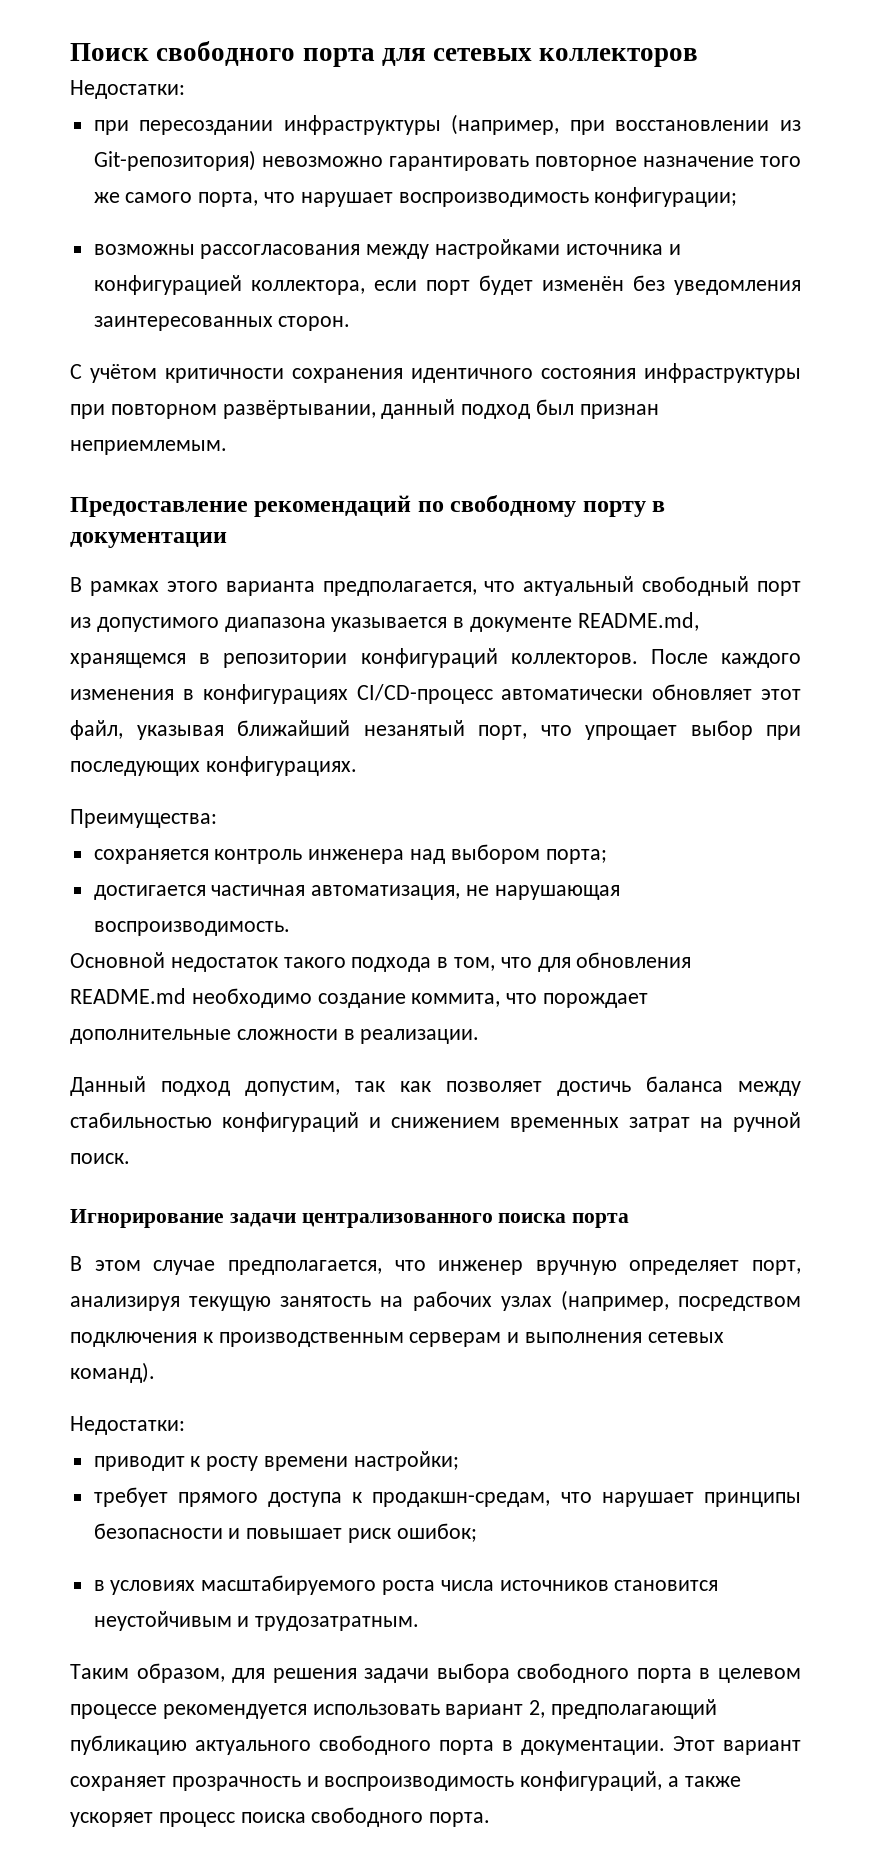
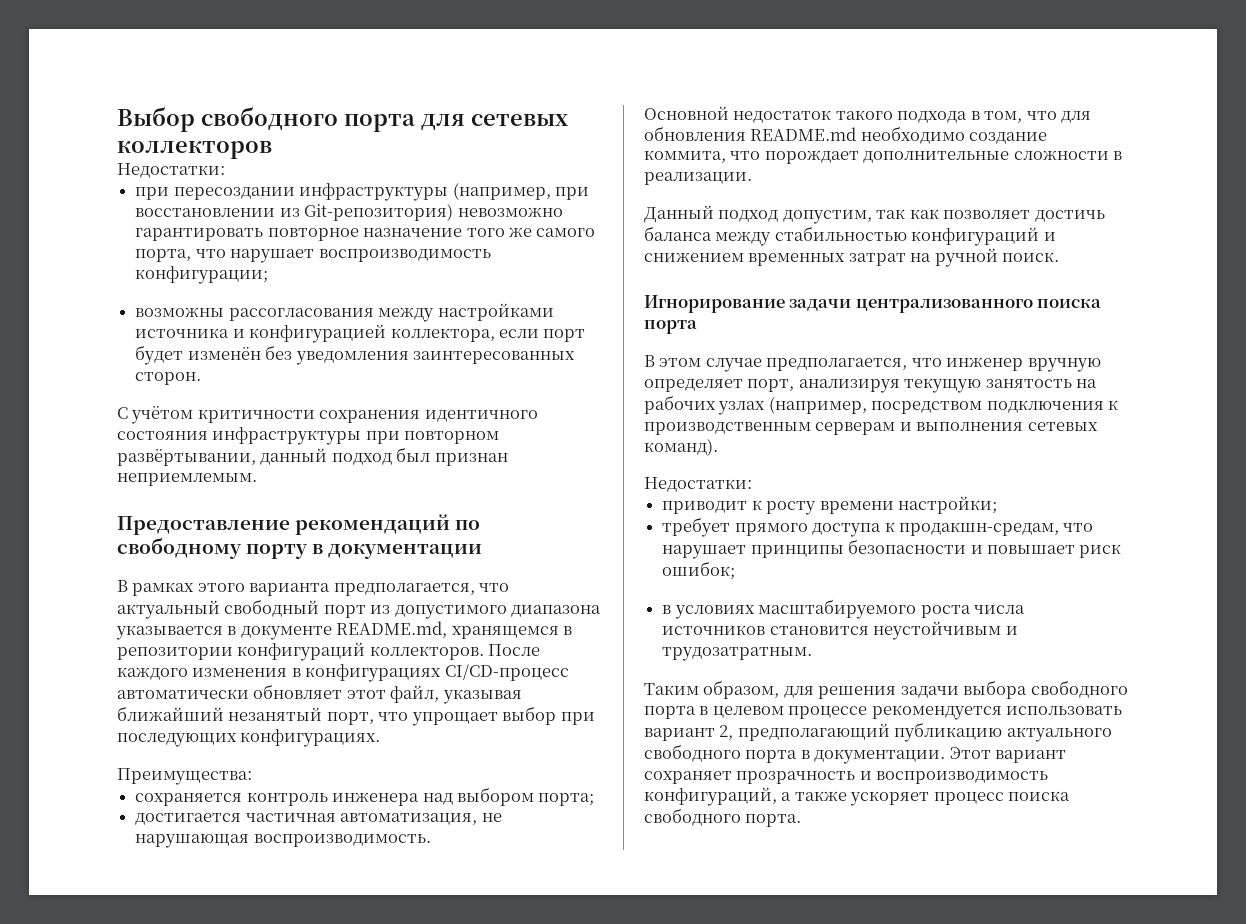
[70,43,149,61] Поиск -> [117,106,195,132] Выбор

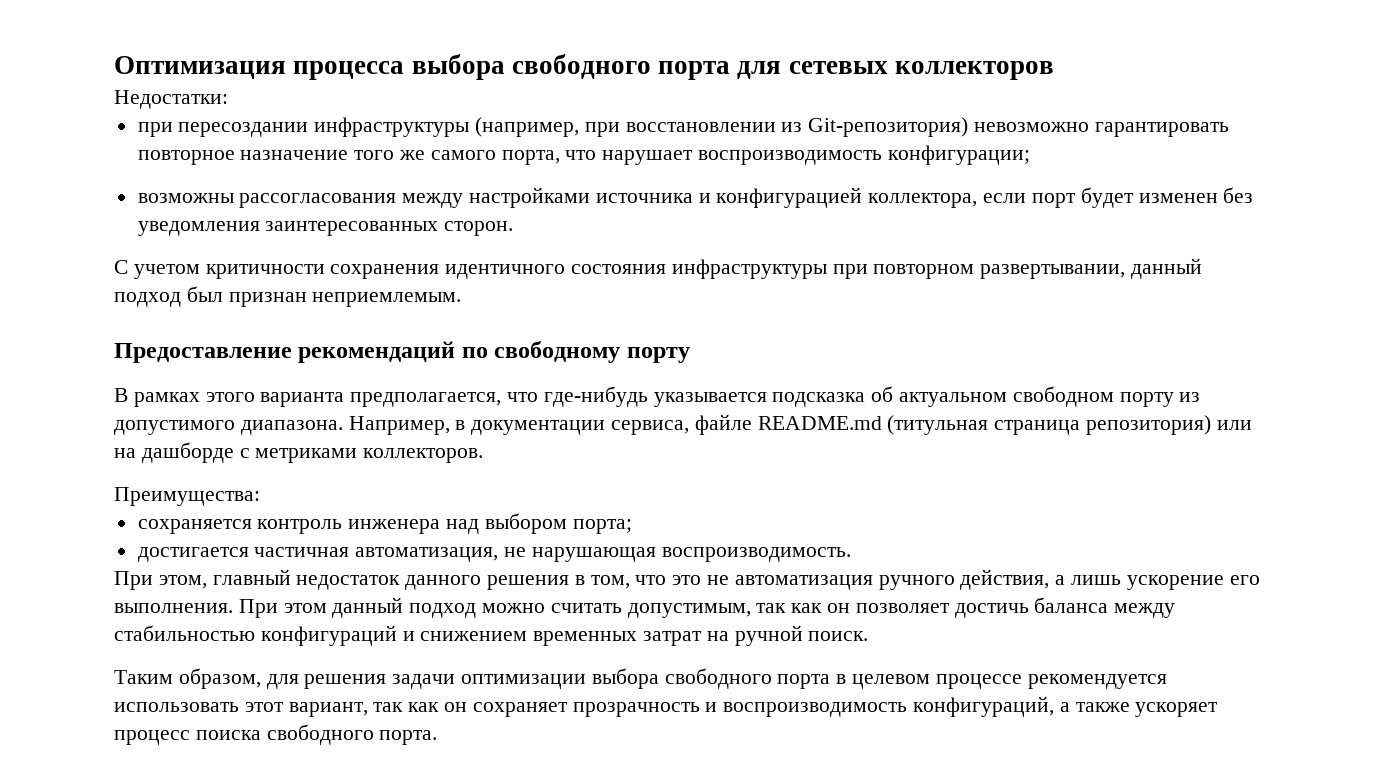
[117,106,195,132] Выбор -> [114,54,505,80] Оптимизация процесса выбора
[187,347,261,360] изменён -> [1138,193,1218,203] изменен
[131,406,194,424] учётом -> [133,264,200,279] учетом
[117,449,256,466] развёртывании, -> [980,264,1126,279] развертывании,
[312,544,483,559] в документации -> (690, 355) none
[117,599,602,619] [116,621,573,640] [117,642,541,661] [117,664,569,682] [117,684,522,704] [117,706,595,726] [117,729,381,747] актуальный свободный порт из допустимого диапазона указывается в документе README.md, хранящемся в репозитории конфигураций коллекторов. После каждого изменения в конфигурациях CI/CD-процесс автоматически обновляет этот файл, указывая ближайший незанятый порт, что упрощает выбор при последующих конфигурациях. -> [543,386,1201,407] [114,414,1252,435] [114,442,484,463] где-нибудь указывается подсказка об актуальном свободном порту из допустимого диапазона. Например, в документации сервиса, файле README.md (титульная страница репозитория) или на дашборде с метриками коллекторов.
[644,106,1092,123] [644,126,1048,144] [644,150,1123,164] [644,172,752,185] [644,205,939,224] Основной недостаток такого подхода в том, что для обновления README.md необходимо создание коммита, что порождает дополнительные сложности в реализации. // Данный подход допустим, так как -> [114,569,1260,590] [114,597,851,618] При этом, главный недостаток данного решения в том, что это не автоматизация ручного действия, а лишь ускорение его выполнения. При этом данный подход можно считать допустимым, так как он
[644,295,1102,313] [644,320,697,334] [644,355,1101,372] [644,378,1098,393] [644,395,1119,415] [644,422,1098,435] [644,438,718,456] [644,477,752,492] [662,496,997,515] [662,517,1094,537] [662,539,1122,559] [662,561,736,580] [662,599,1025,619] [662,621,1018,640] [662,647,813,661] // Игнорирование задачи централизованного поиска порта // В этом случае предполагается, что инженер вручную определяет порт, анализируя текущую занятость на рабочих узлах (например, посредством подключения к производственным серверам и выполнения сетевых команд). // Недостатки: // приводит к росту времени настройки; // требует прямого доступа к продакшн-средам, что нарушает принципы безопасности и повышает риск ошибок; // в условиях масштабируемого роста числа источников становится неустойчивым и трудозатратным. -> (869, 636) none
(959, 692) none -> [461,674,587,689] оптимизации
[644,722,1112,742] [644,744,1067,764] вариант 2, предполагающий публикацию актуального свободного порта в документации. Этот вариант -> [244,702,468,717] этот вариант, так как он

